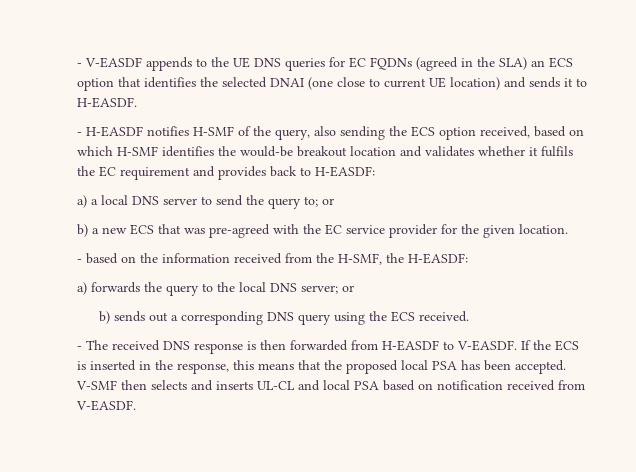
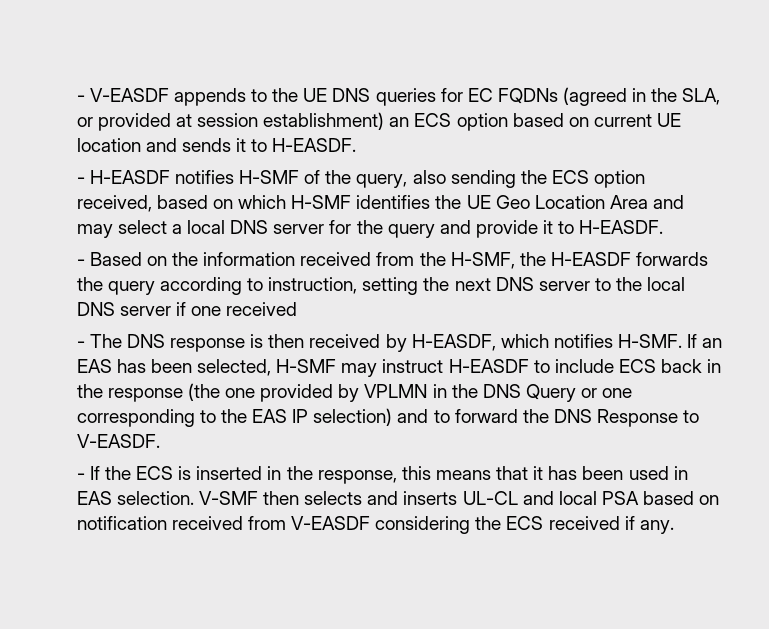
[498,57,573,70] [76,77,380,91] SLA) an ECS option that identifies the selected DNAI (one close to -> [682,88,721,105] [76,112,589,131] SLA, or provided at session establishment) an ECS option based on
[449,77,500,90] location) -> [76,138,141,152] location
[239,146,573,157] [76,166,375,180] [76,195,334,209] [76,224,568,238] [76,253,118,264] would-be breakout location and validates whether it fulfils the EC requirement and provides back to H-EASDF: // a) a local DNS server to send the query to; or // b) a new ECS that was pre-agreed with the EC service provider for the given location. // - based -> [466,195,685,209] [76,220,664,238] [76,252,142,266] UE Geo Location Area and may select a local DNS server for the query and provide it to H-EASDF. // - Based
[407,253,468,264] [76,282,87,295] H-EASDF: // a) -> [550,252,631,266] H-EASDF
[201,282,354,294] [99,311,470,325] to the local DNS server; or // b) sends out a corresponding DNS query using the ECS received. -> [159,277,686,295] [76,302,298,316] according to instruction, setting the next DNS server to the local DNS server if one received
[111,340,160,351] received -> (122, 341) none
[289,340,439,351] forwarded from H-EASDF -> [309,334,723,352] [76,359,722,377] [76,383,633,402] [76,408,679,427] received by H-EASDF, which notifies H-SMF. If an EAS has been selected, H-SMF may instruct H-EASDF to include ECS back in the response (the one provided by VPLMN in the DNS Query or one corresponding to the EAS IP selection) and to forward the DNS Response
(517, 345) none -> [76,473,85,480] // -
[323,360,566,374] the proposed local PSA has been accepted. -> [533,466,688,480] [76,491,194,505] it has been used in EAS selection.
[75,400,136,411] V-EASDF. -> [291,516,674,534] V-EASDF considering the ECS received if any.

